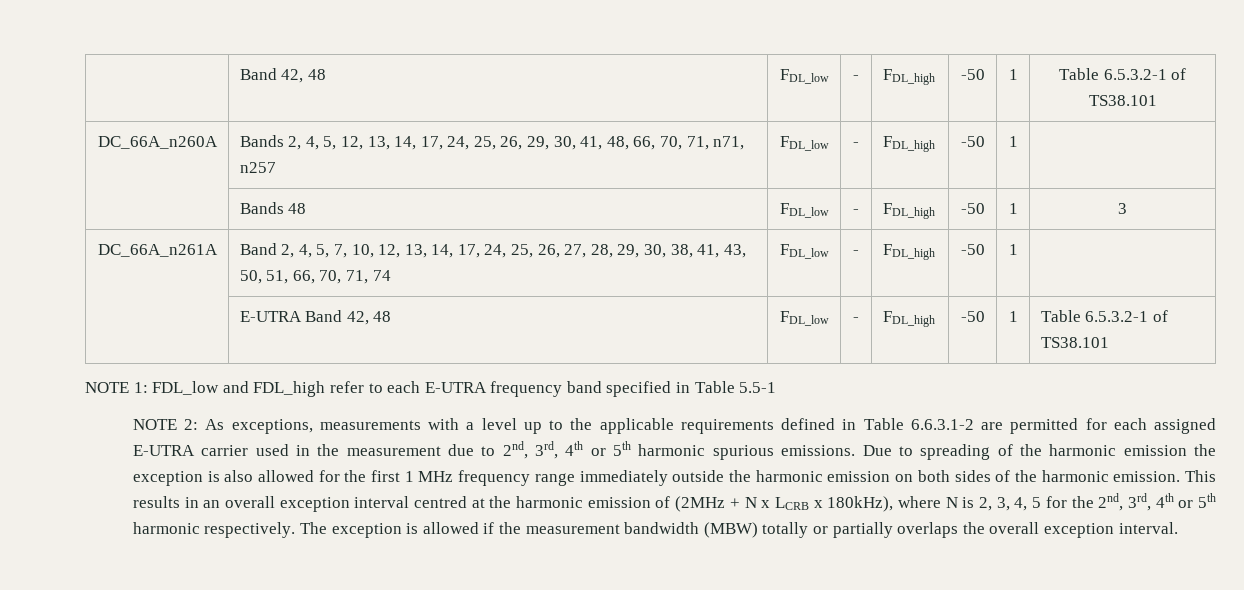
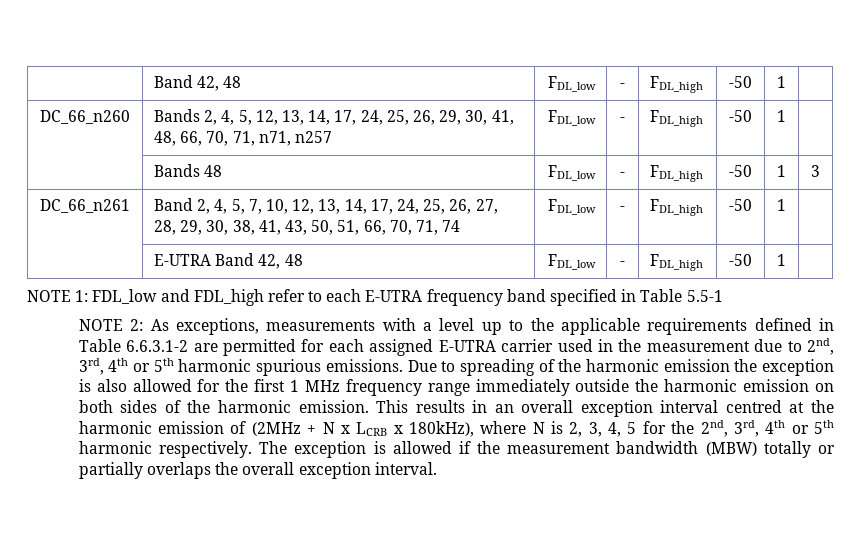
[239,68,326,83] [780,69,830,84] [853,75,859,80] [882,69,935,85] [960,69,985,80] [1008,69,1018,80] [1058,68,1187,80] [1088,95,1157,106] [97,136,218,149] | Band 42, 48 | FDL_low | - | FDL_high | -50 | 1 | Table 6.5.3.2-1 of TS38.101 // DC_66A_n260A -> [154,75,242,91] [547,76,596,92] [620,83,625,88] [650,76,704,93] [729,76,752,88] [777,76,786,88] [40,110,130,124] | Band 42, 48 | FDL_low | - | FDL_high | -50 | 1 | // DC_66_n260
[97,244,218,257] DC_66A_n261A -> [40,199,130,213] DC_66_n261
[1040,310,1168,322] [1040,337,1109,348] Table 6.5.3.2-1 of TS38.101 -> (786, 260) none

